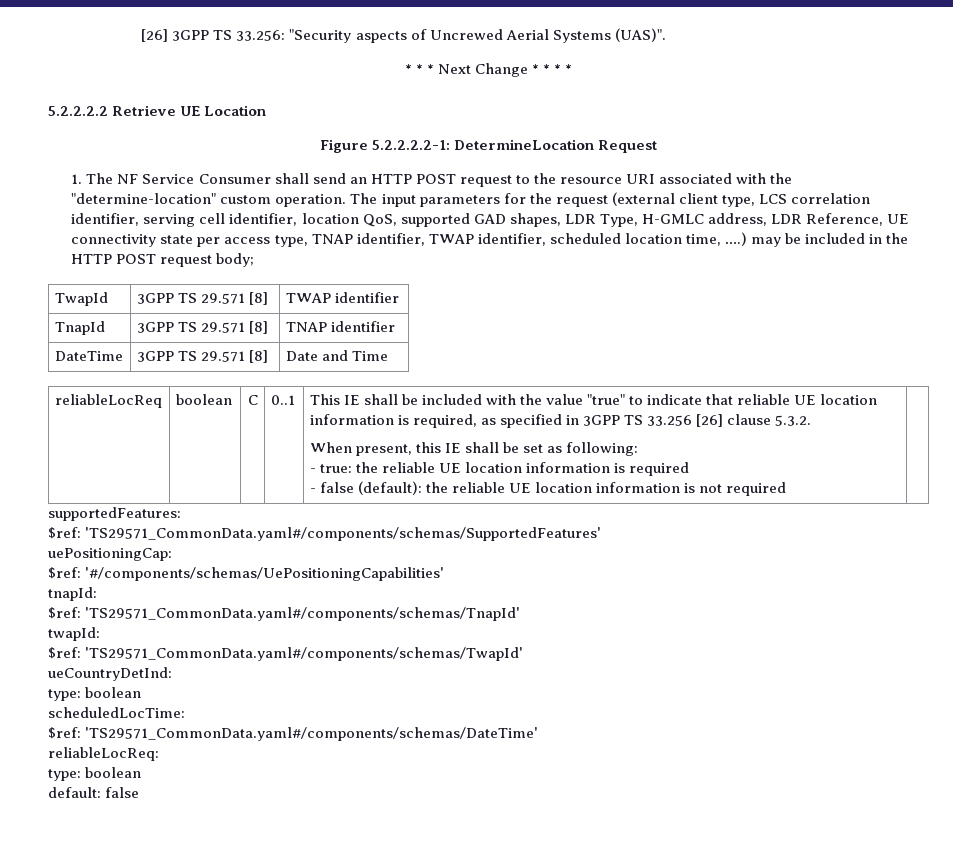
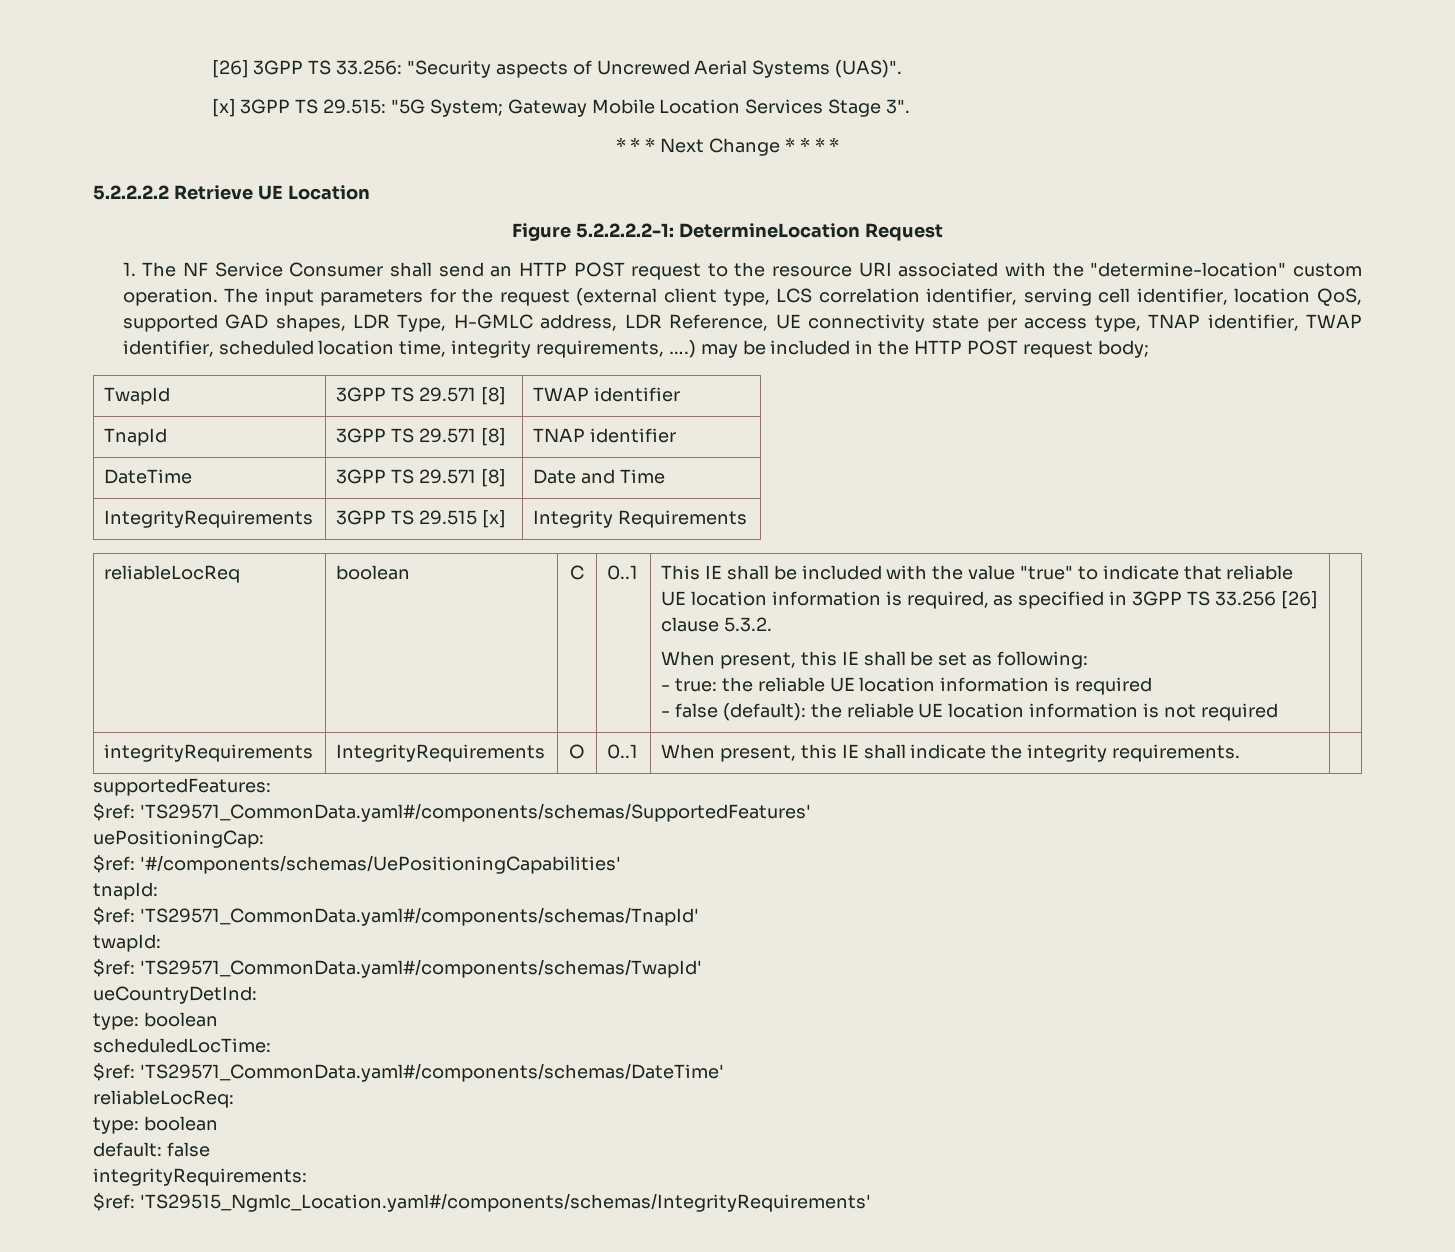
(666, 35) none -> [211,99,911,117] // [x] 3GPP TS 29.515: "5G System; Gateway Mobile Location Services Stage 3".
(721, 240) none -> [451,340,664,358] integrity requirements,
(388, 356) none -> [104,510,314,528] [336,510,506,528] [533,510,747,528] // IntegrityRequirements | 3GPP TS 29.515 [x] | Integrity Requirements
(787, 489) none -> [104,744,314,762] [336,744,546,762] [569,744,585,759] [607,744,639,759] [661,744,1240,762] // integrityRequirements | IntegrityRequirements | O | 0..1 | When present, this IE shall indicate the integrity requirements. |
(140, 792) none -> [93,1168,307,1186] [93,1193,871,1212] // integrityRequirements: // $ref: 'TS29515_Ngmlc_Location.yaml#/components/schemas/IntegrityRequirements'

